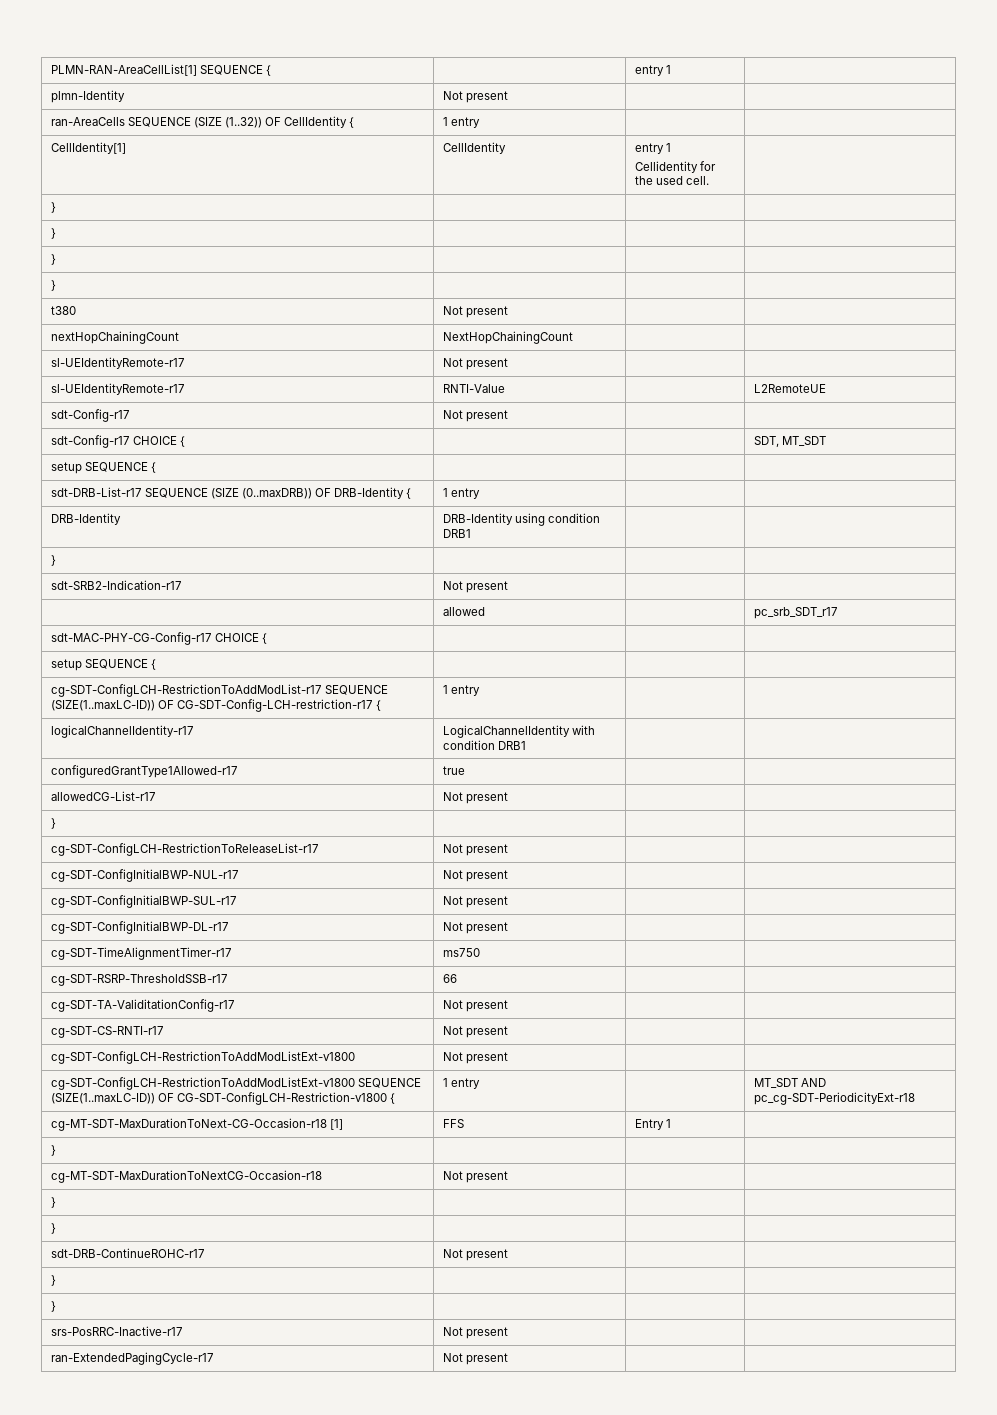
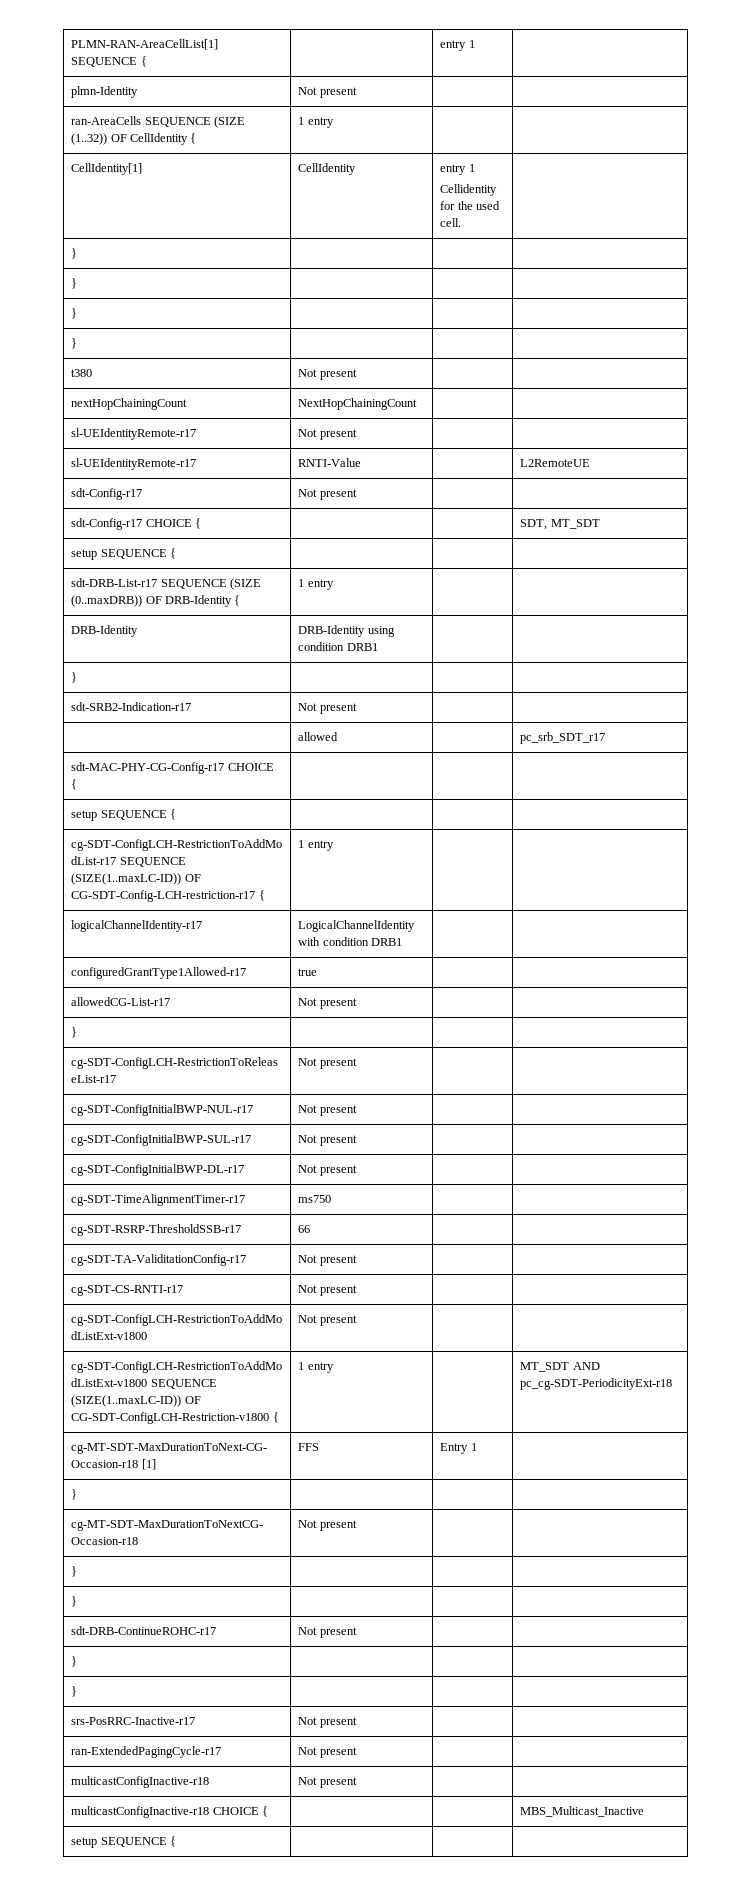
(508, 1359) none -> [71,1776,210,1788] [298,1777,357,1788] [71,1806,268,1818] [520,1806,645,1817] [71,1836,176,1848] // multicastConfigInactive-r18 | Not present | | // multicastConfigInactive-r18 CHOICE { | | | MBS_Multicast_Inactive // setup SEQUENCE { | | |

